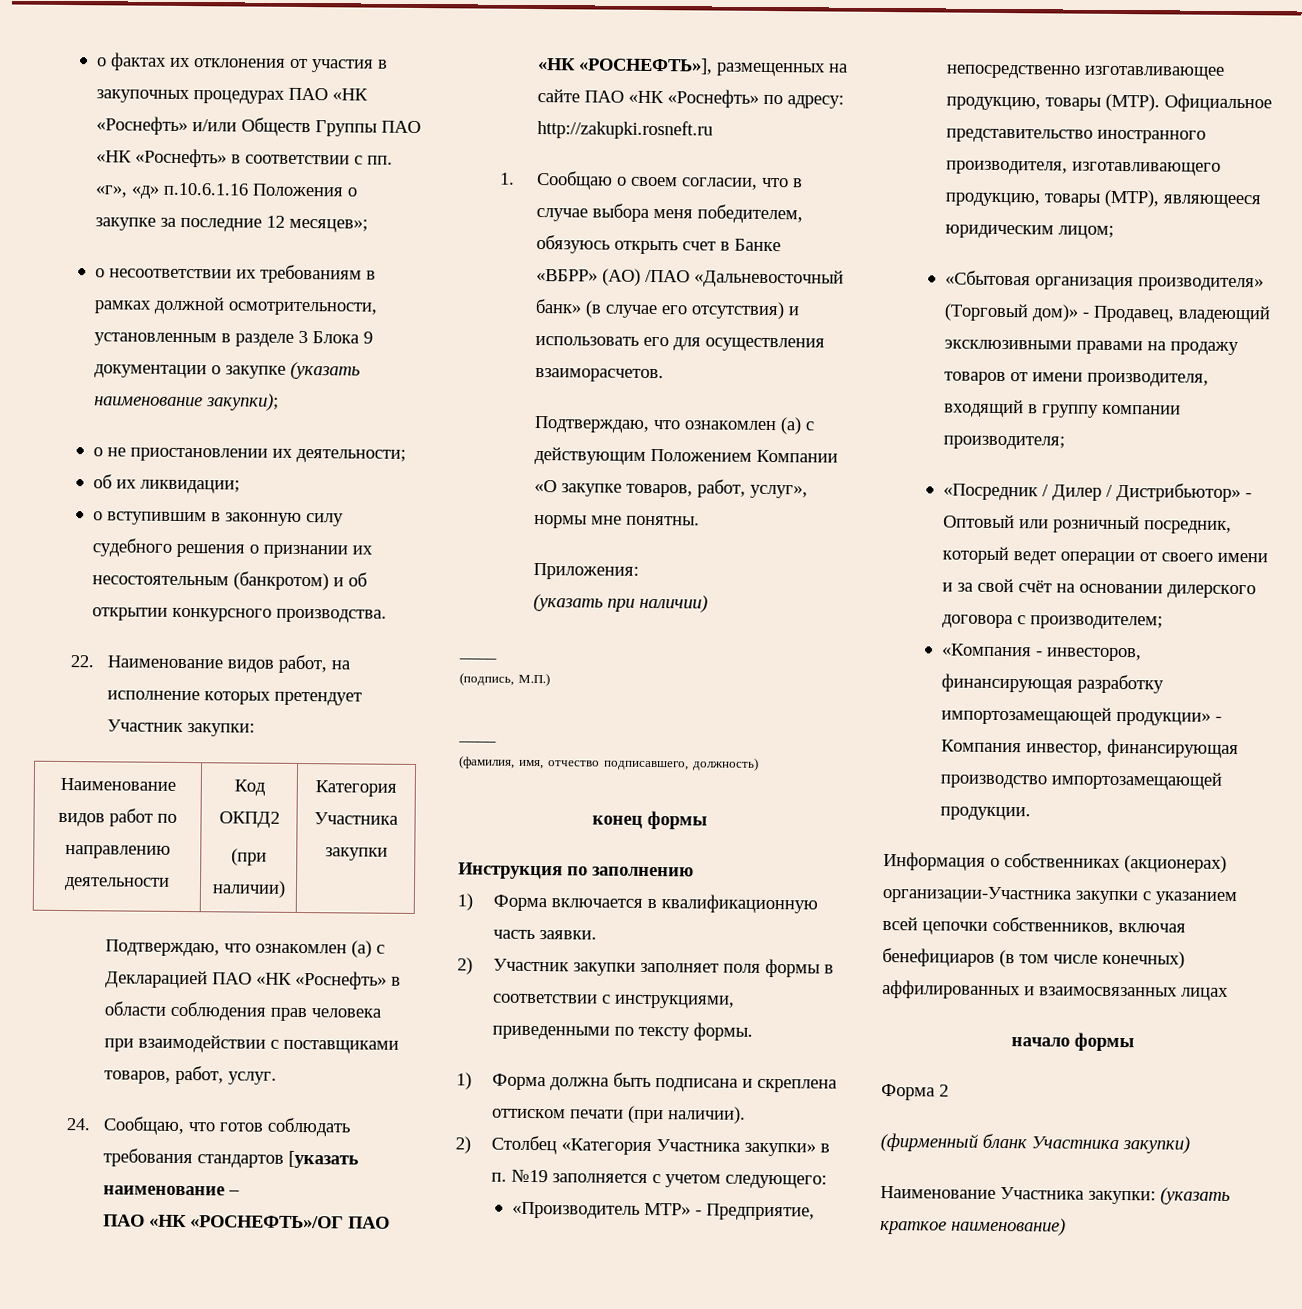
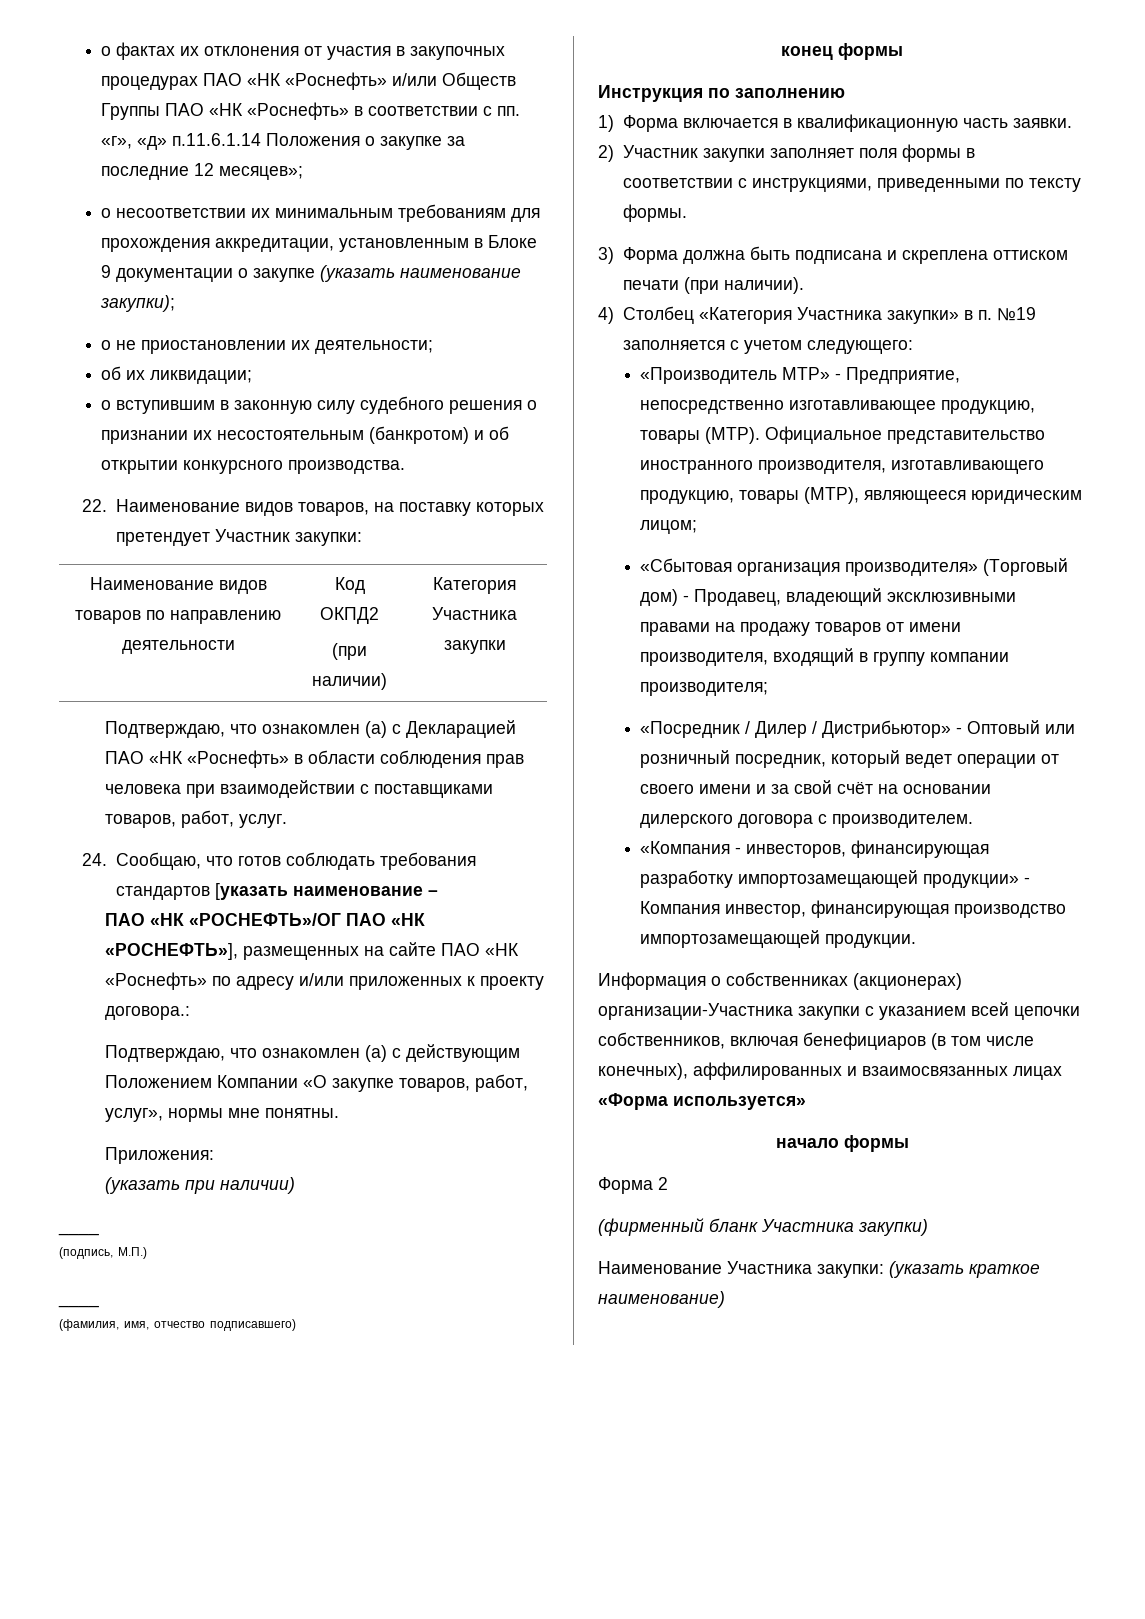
[162,182,249,196] п.10.6.1.16 -> [172,133,262,146] п.11.6.1.14
[259,264,376,284] [93,296,377,316] [93,330,359,347] требованиям в рамках должной осмотрительности, установленным в разделе 3 Блока -> [275,204,541,222] [101,235,538,252] минимальным требованиям для прохождения аккредитации, установленным в Блоке
[277,654,350,674] [106,690,200,701] работ, на исполнение -> [297,502,471,516] товаров, на поставку
[109,808,153,827] работ -> [75,610,141,624] товаров
[786,95,844,109] [536,120,713,140] [500,170,803,190] [535,203,803,224] [535,234,781,255] [535,268,844,288] [534,298,799,320] [534,335,825,352] [534,367,664,383] адресу: http://zakupki.rosneft.ru // 1. Сообщаю о своем согласии, что в случае выбора меня победителем, обязуюсь открыть счет в Банке «ВБРР» (АО) /ПАО «Дальневосточный банк» (в случае его отсутствия) и использовать его для осуществления взаиморасчетов. -> [236,973,545,990] [105,1006,191,1020] адресу и/или приложенных к проекту договора.:
[604,757,759,771] подписавшего, должность) -> [210,1319,296,1331] подписавшего)
[456,1072,472,1090] 1) -> [598,247,614,264] 3)
[455,1136,471,1154] 2) -> [598,307,614,324] 4)
[1031,304,1079,322] дом)» -> [640,589,679,606] дом)
[1029,615,1163,630] производителем; -> [832,814,974,828] производителем.
[1102,950,1185,969] конечных) -> [598,1063,688,1080] конечных),
(1229, 994) none -> [598,1093,806,1110] «Форма используется»

